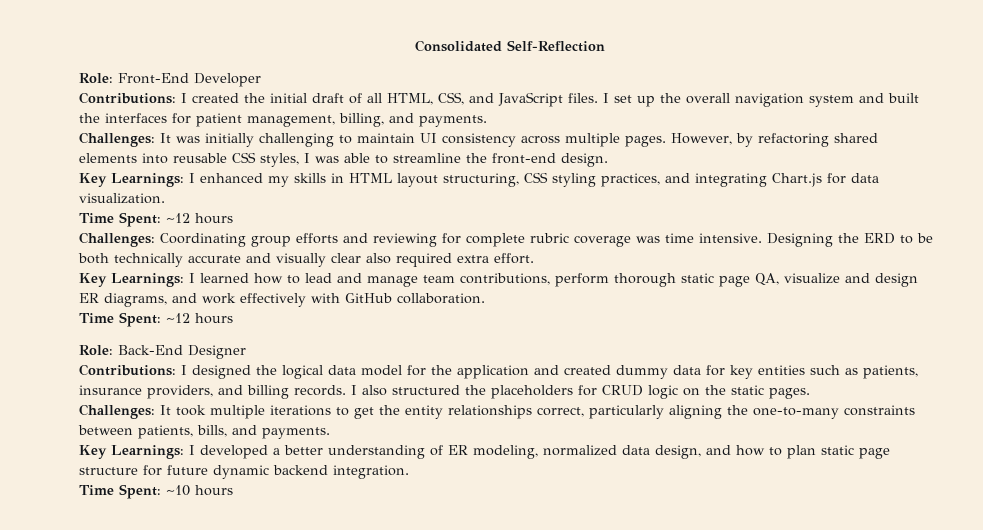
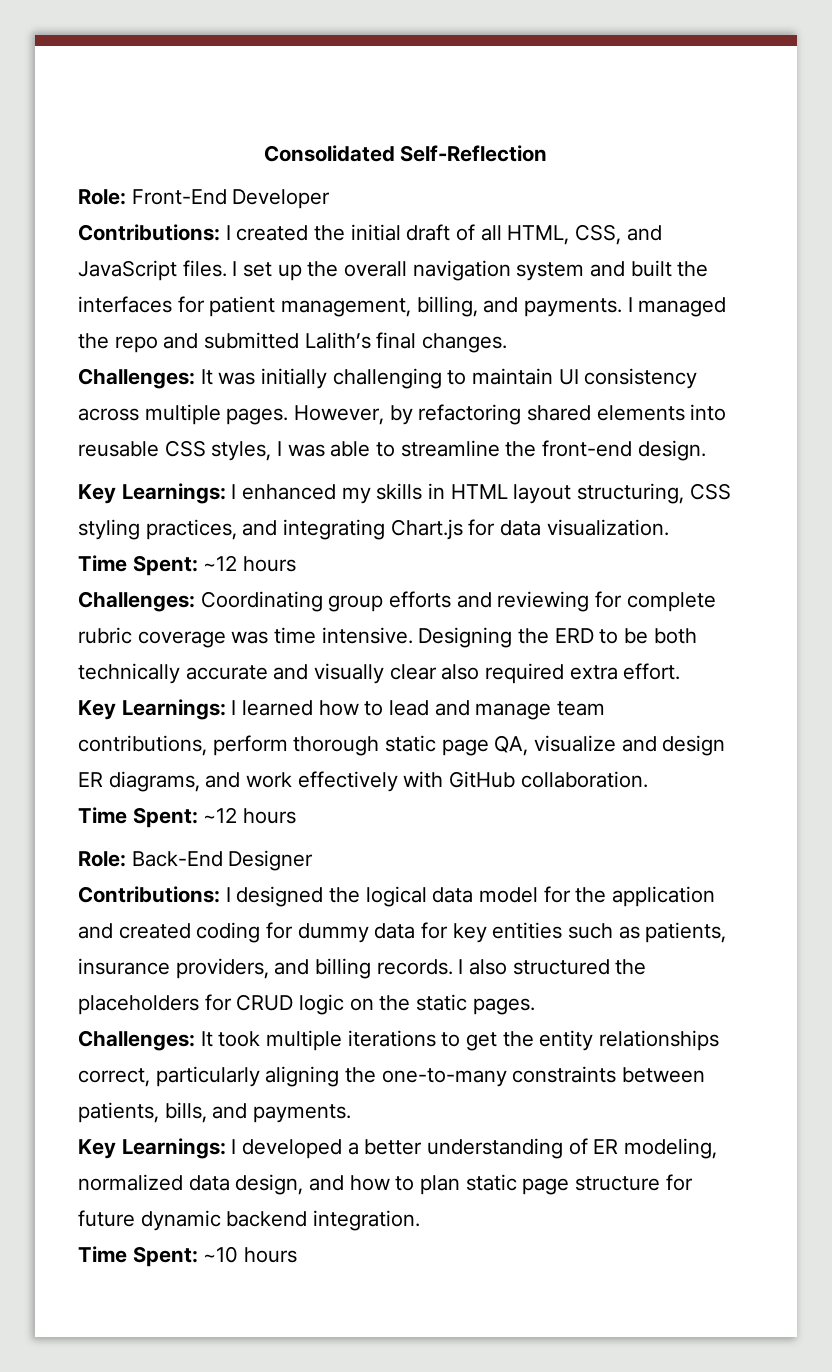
(487, 121) none -> [627,297,727,317] [78,332,508,353] I managed the repo and submitted Lalith’s final changes.
(611, 370) none -> [196,922,294,943] coding for

